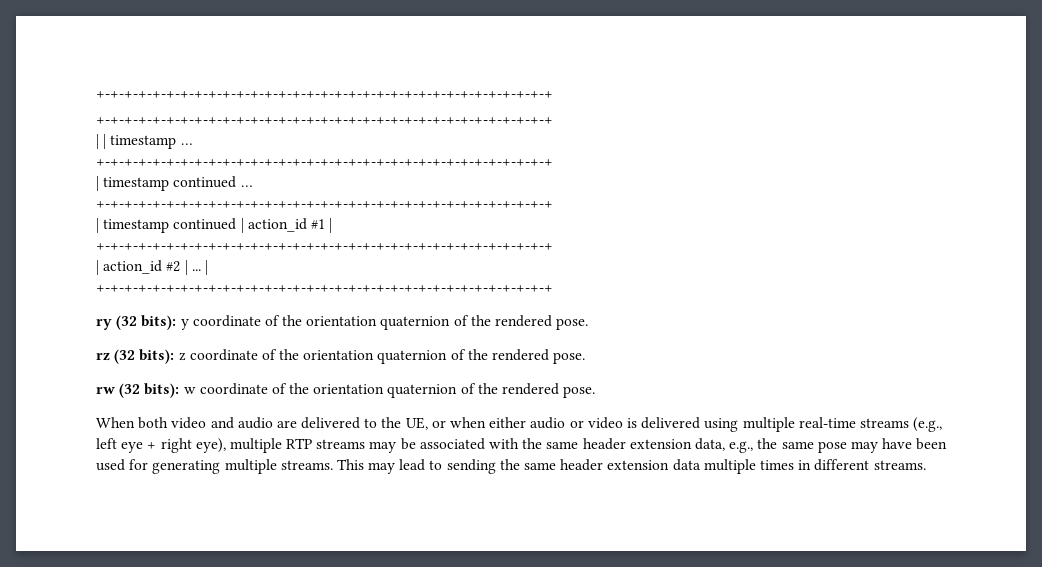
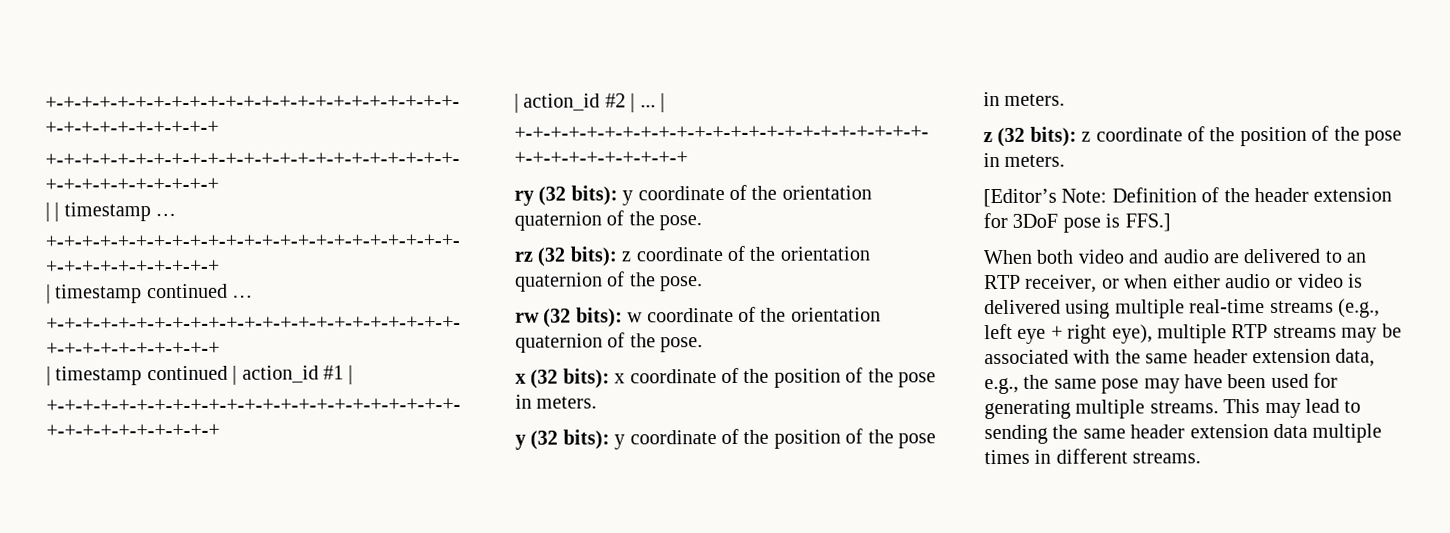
[495,315,553,327] rendered -> (655, 218) none
[492,349,550,361] rendered -> (656, 279) none
[502,383,596,398] rendered pose. -> [660,337,704,353] [515,367,936,389] [515,394,598,409] [515,428,936,450] [983,91,1066,107] [983,125,1402,148] [983,152,1066,168] [983,187,1393,208] [983,212,1171,233] pose. // x (32 bits): x coordinate of the position of the pose in meters. // y (32 bits): y coordinate of the position of the pose in meters. // z (32 bits): z coordinate of the position of the pose in meters. // [Editor’s Note: Definition of the header extension for 3DoF pose is FFS.]
[381,417,428,430] the UE, -> [1346,252,1367,263] [984,274,1098,293] an RTP receiver,

